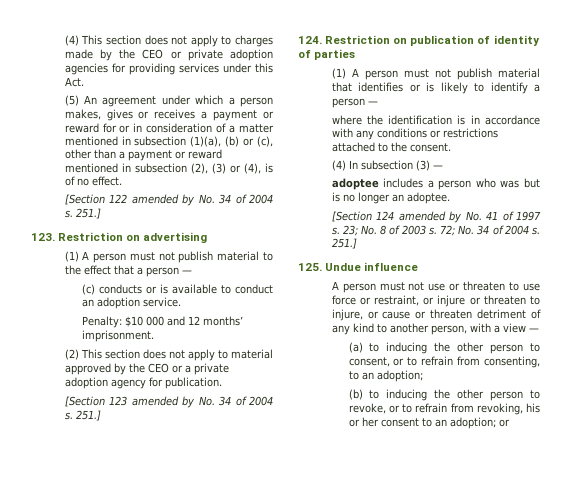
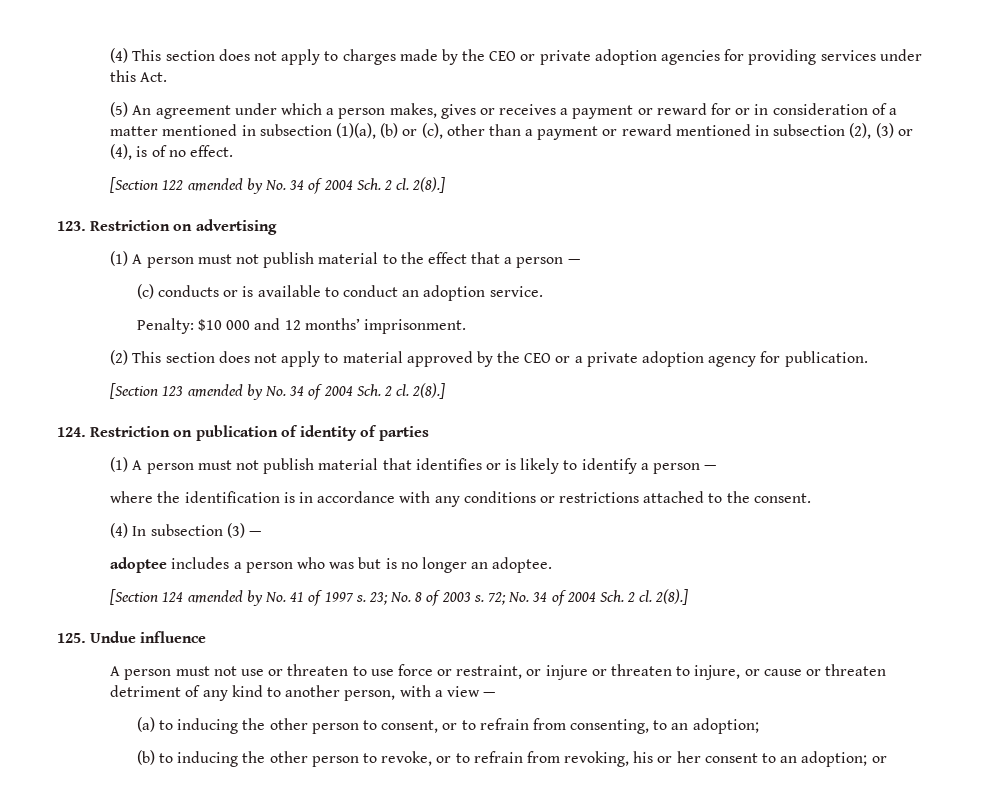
[64,208,101,219] s. 251.] -> [356,177,446,193] Sch. 2 cl. 2(8).]
[64,410,101,421] s. 251.] -> [356,383,446,399] Sch. 2 cl. 2(8).]
[532,227,540,235] [331,238,357,249] s. 251.] -> [599,589,689,605] Sch. 2 cl. 2(8).]

